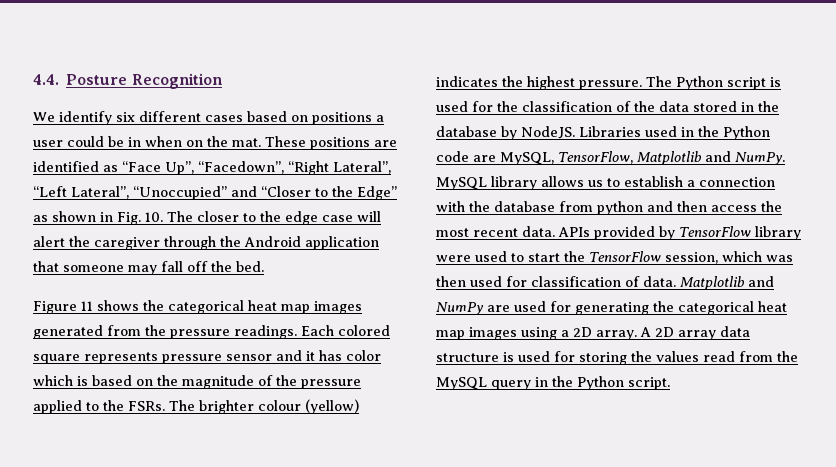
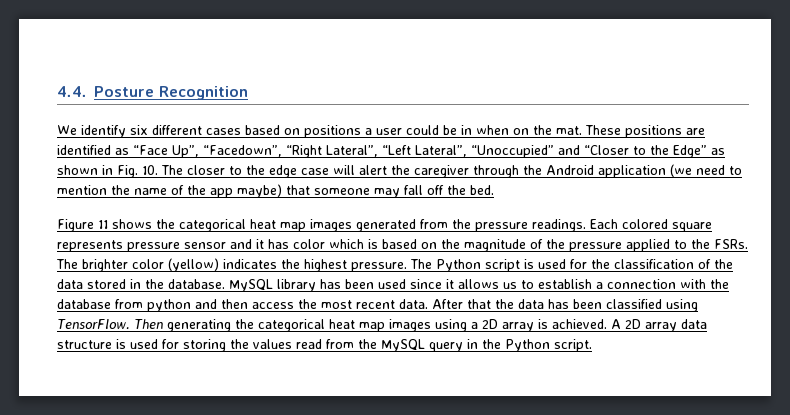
(379, 243) none -> [670,164,742,177] [57,184,282,198] (we need to mention the name of the app maybe)
[258,400,301,411] colour -> [132,259,164,269] color
[436,126,770,140] [436,151,785,165] [436,176,537,190] database by NodeJS. Libraries used in the Python code are MySQL, TensorFlow, Matplotlib and NumPy. MySQL library -> [168,279,454,292] database. MySQL library has been used since it
[558,226,801,240] [436,251,793,264] [436,276,774,290] [436,301,571,315] APIs provided by TensorFlow library were used to start the TensorFlow session, which was then used for classification of data. Matplotlib and NumPy are used for -> [432,299,698,312] [57,319,163,330] After that the data has been classified using TensorFlow. Then
[596,330,637,340] array. -> [501,319,607,332] array is achieved.

